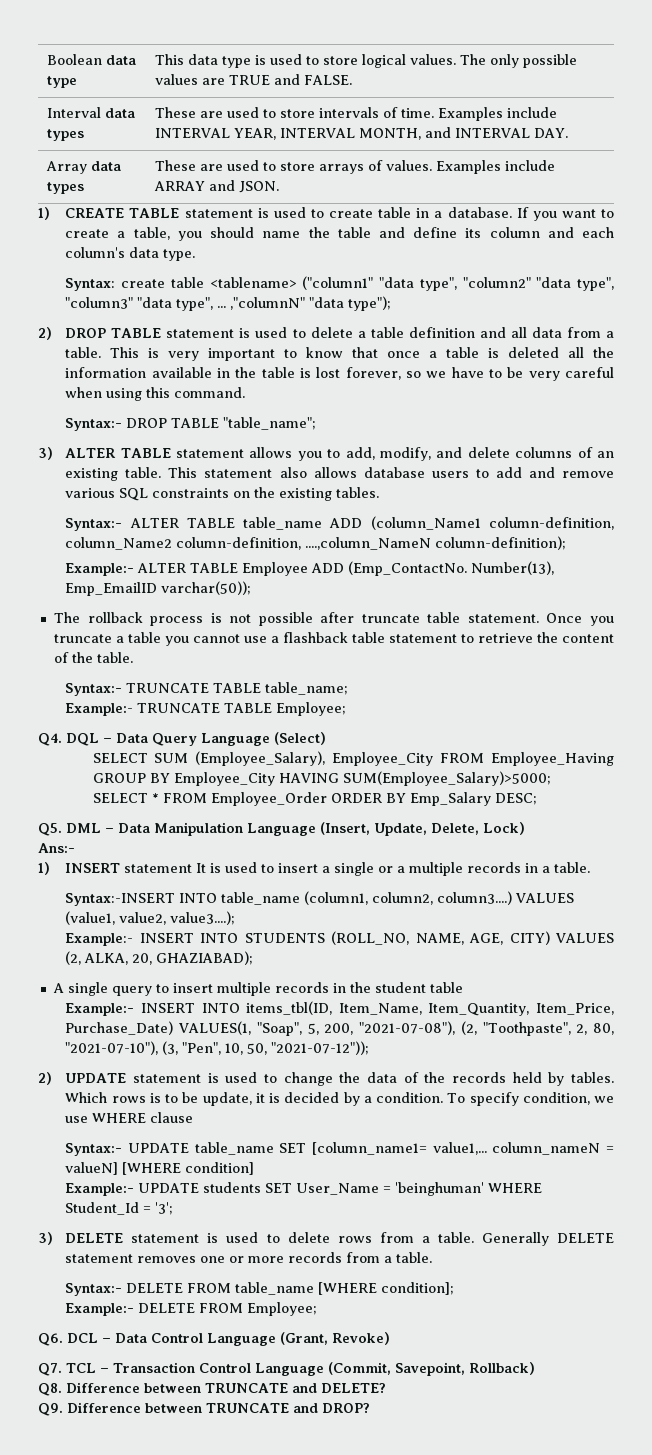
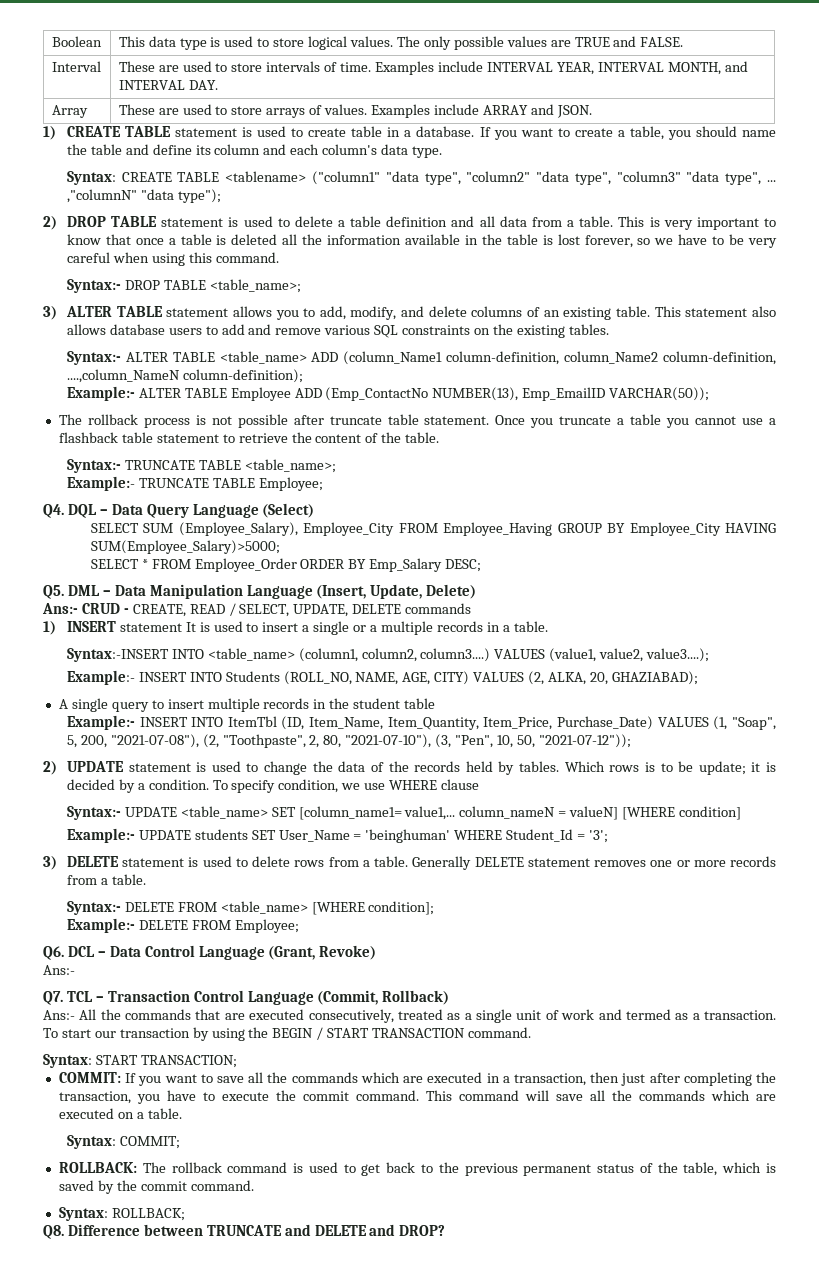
[106,55,137,65] [47,76,78,88] data type -> (102, 41) none
[105,108,136,118] [47,129,85,141] data types -> (101, 66) none
[91,161,122,171] [47,182,85,194] data types -> (88, 111) none
[121,277,204,288] create table -> [121,172,220,182] CREATE TABLE
[223,417,317,430] "table_name"; -> [209,279,301,293] <table_name>;
[243,517,323,530] table_name -> [219,351,307,364] <table_name>
[348,561,555,576] [65,581,252,596] (Emp_ContactNo. Number(13), Emp_EmailID varchar(50)); -> [325,387,710,401] (Emp_ContactNo NUMBER(13), Emp_EmailID VARCHAR(50));
[265,682,349,695] table_name; -> [244,459,336,473] <table_name>;
[431,822,525,835] [38,843,75,853] Delete, Lock) // Ans:- -> [426,584,477,599] [42,603,472,617] Delete) // Ans:- CRUD - CREATE, READ / SELECT, UPDATE, DELETE commands
[221,892,301,905] table_name -> [207,648,295,661] <table_name>
[244,933,325,943] STUDENTS -> [225,671,280,682] Students
[246,1001,333,1015] items_tbl(ID, -> [227,716,305,730] ItemTbl (ID,
[178,1021,252,1035] VALUES(1, -> [657,716,728,730] VALUES (1,
[202,1092,252,1106] update, -> [698,761,746,775] update;
[194,1142,274,1155] table_name -> [180,806,268,819] <table_name>
[235,1282,315,1295] table_name -> [220,901,308,914] <table_name>
(390, 1338) none -> [43,965,75,975] // Ans:-
[395,1362,465,1376] Savepoint, -> (379, 997) none
(535, 1368) none -> [43,1009,776,1023] [43,1027,532,1041] [43,1054,237,1068] [58,1072,776,1086] [58,1090,776,1104] [58,1108,182,1119] [66,1135,180,1149] [58,1162,777,1176] [58,1180,254,1194] [58,1207,185,1221] // Ans:- All the commands that are executed consecutively, treated as a single unit of work and termed as a transaction. To start our transaction by using the BEGIN / START TRANSACTION command. // Syntax: START TRANSACTION; // COMMIT: If you want to save all the commands which are executed in a transaction, then just after completing the transaction, you have to execute the commit command. This command will save all the commands which are executed on a table. // Syntax: COMMIT; // ROLLBACK: The rollback command is used to get back to the previous permanent status of the table, which is saved by the commit command. // Syntax: ROLLBACK;
[321,1383,386,1393] [38,1402,289,1416] DELETE? // Q9. Difference between TRUNCATE -> [314,1225,367,1236] DELETE

